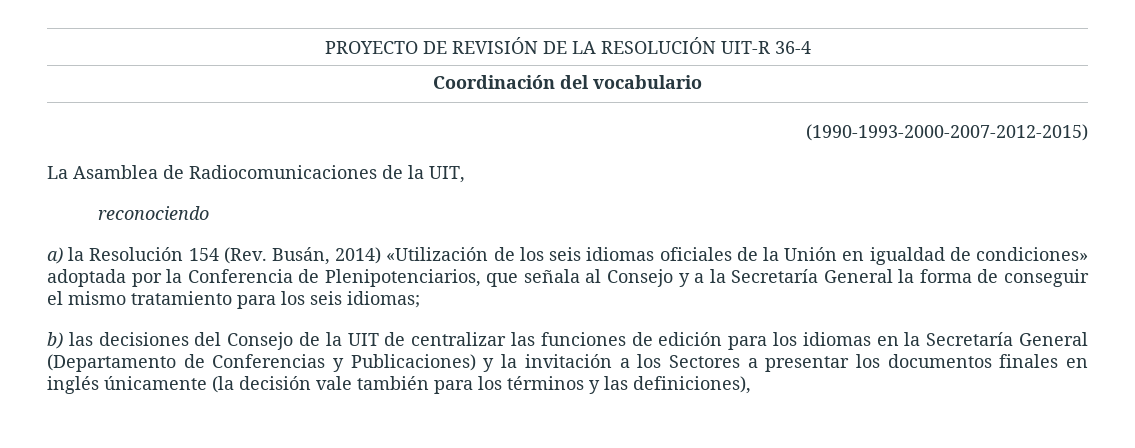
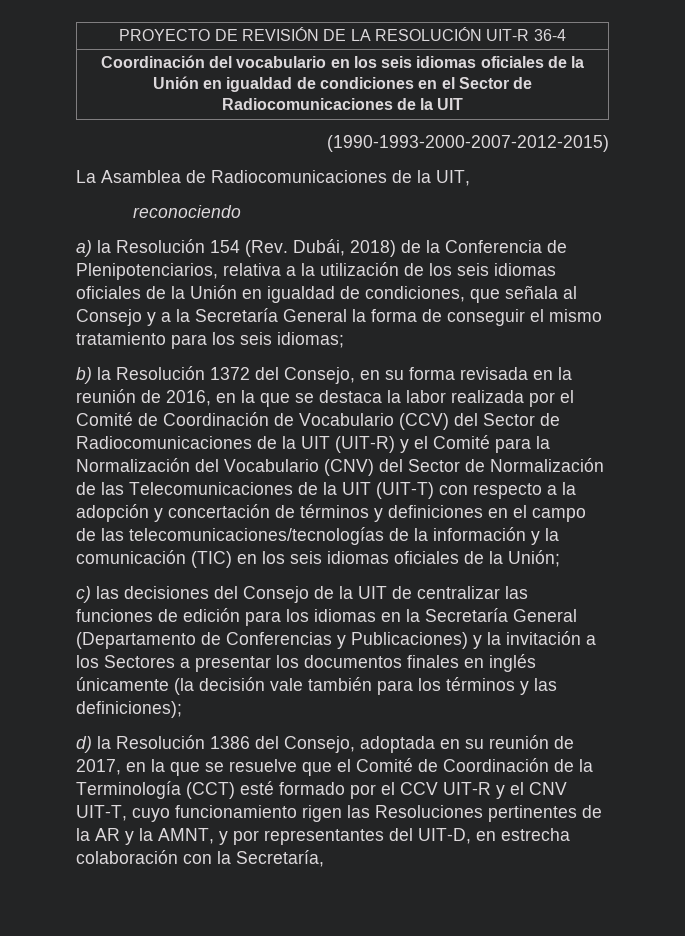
(702, 82) none -> [330,56,585,68] [152,76,533,92] [221,98,464,110] en los seis idiomas oficiales de la Unión en igualdad de condiciones en el Sector de Radiocomunicaciones de la UIT
[272,247,489,265] Busán, 2014) «Utilización -> [293,239,567,257] [76,262,399,280] Dubái, 2018) de la Conferencia de Plenipotenciarios, relativa a la utilización
[976,247,1088,261] [47,269,481,287] condiciones» adoptada por la Conferencia de Plenipotenciarios, -> [365,286,465,302] condiciones,
(63, 340) none -> [97,366,572,384] [76,389,574,407] [76,412,560,430] [76,435,550,453] [76,458,604,476] [76,482,576,499] [76,504,586,522] [76,527,559,545] [76,550,560,568] [76,586,91,603] la Resolución 1372 del Consejo, en su forma revisada en la reunión de 2016, en la que se destaca la labor realizada por el Comité de Coordinación de Vocabulario (CCV) del Sector de Radiocomunicaciones de la UIT (UIT-R) y el Comité para la Normalización del Vocabulario (CNV) del Sector de Normalización de las Telecomunicaciones de la UIT (UIT-T) con respecto a la adopción y concertación de términos y definiciones en el campo de las telecomunicaciones/tecnologías de la información y la comunicación (TIC) en los seis idiomas oficiales de la Unión; // c)
[633,376,751,394] definiciones), -> [76,701,182,718] [76,735,574,753] [76,758,593,776] [76,781,567,799] [76,805,602,822] [76,828,570,845] [76,850,324,867] definiciones); // d) la Resolución 1386 del Consejo, adoptada en su reunión de 2017, en la que se resuelve que el Comité de Coordinación de la Terminología (CCT) esté formado por el CCV UIT-R y el CNV UIT-T, cuyo funcionamiento rigen las Resoluciones pertinentes de la AR y la AMNT, y por representantes del UIT-D, en estrecha colaboración con la Secretaría,

